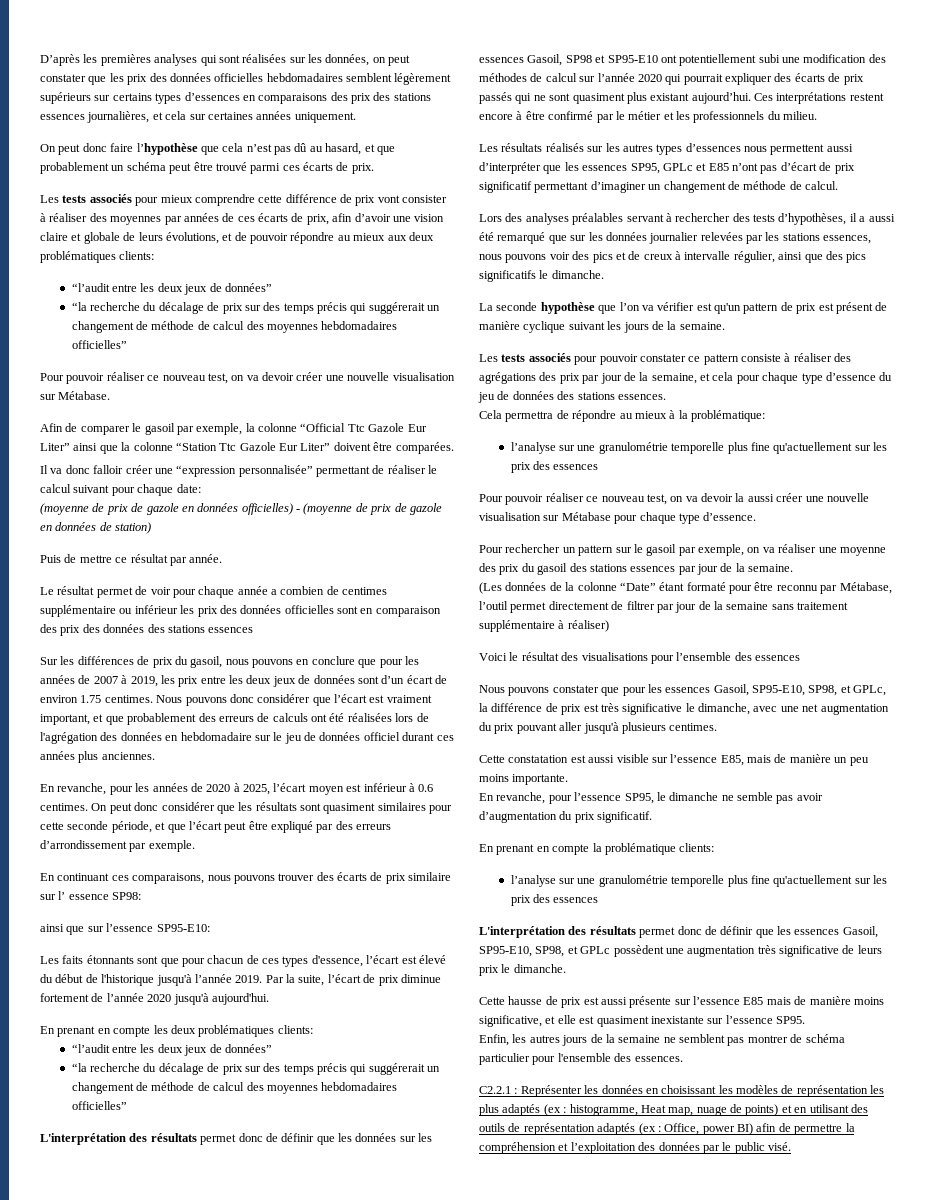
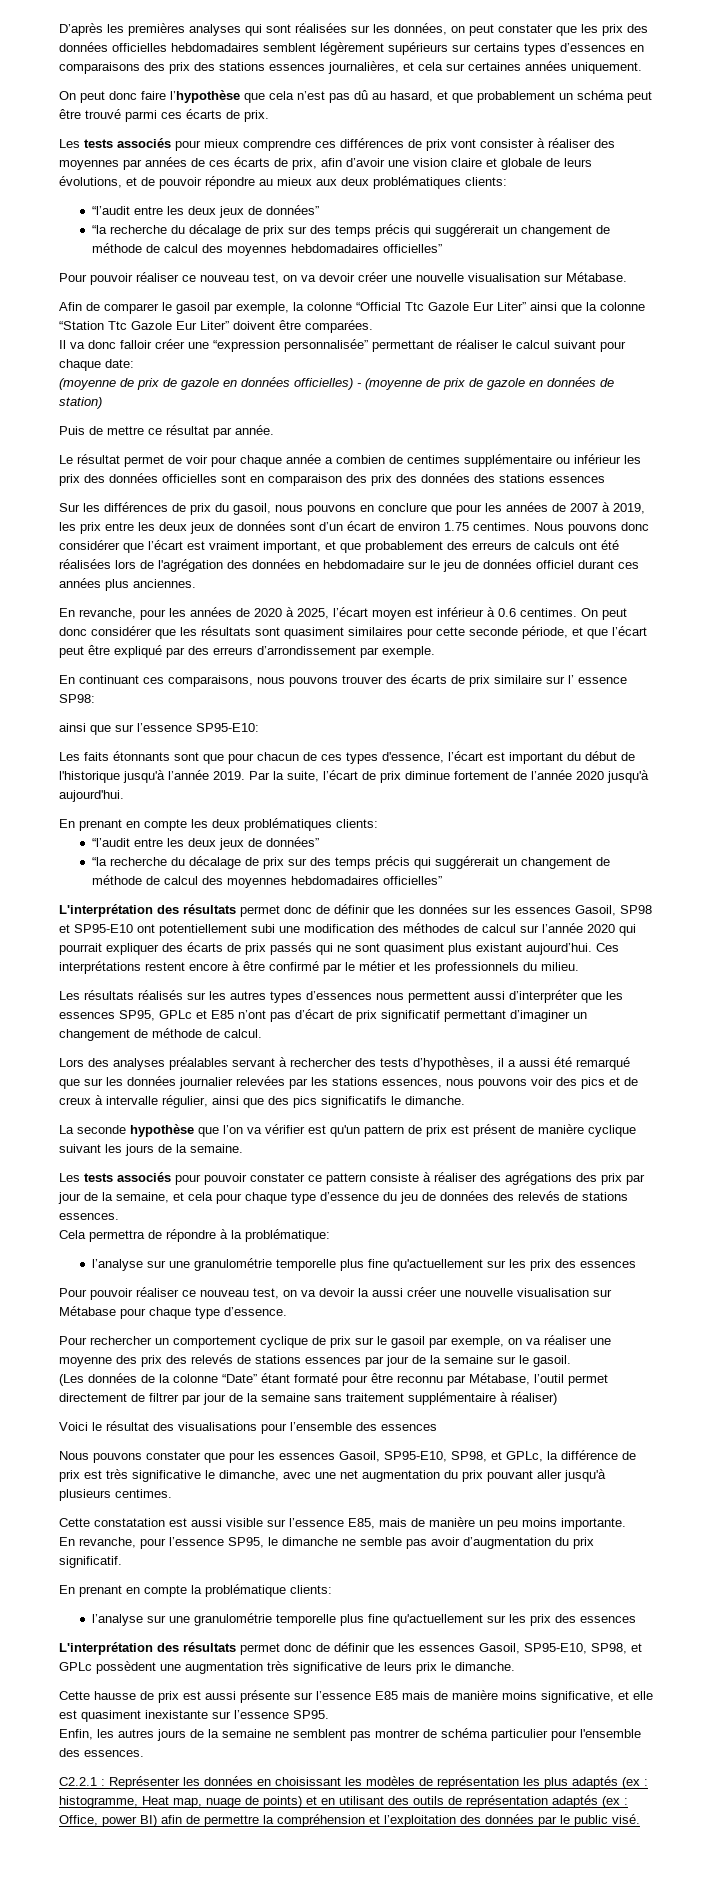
[258,194,337,203] cette différence -> [315,138,404,148] ces différences
[418,955,446,964] élevé -> [509,752,563,764] important
(575, 395) none -> [518,1191,578,1201] relevés de
[619,411,667,419] au mieux -> (216, 1235) none
[578,545,614,556] pattern -> [173,1336,351,1348] comportement cyclique de prix
[521,563,587,575] du gasoil des -> [166,1354,251,1364] des relevés de
[748,564,794,572] semaine. -> [444,1355,571,1367] semaine sur le gasoil.

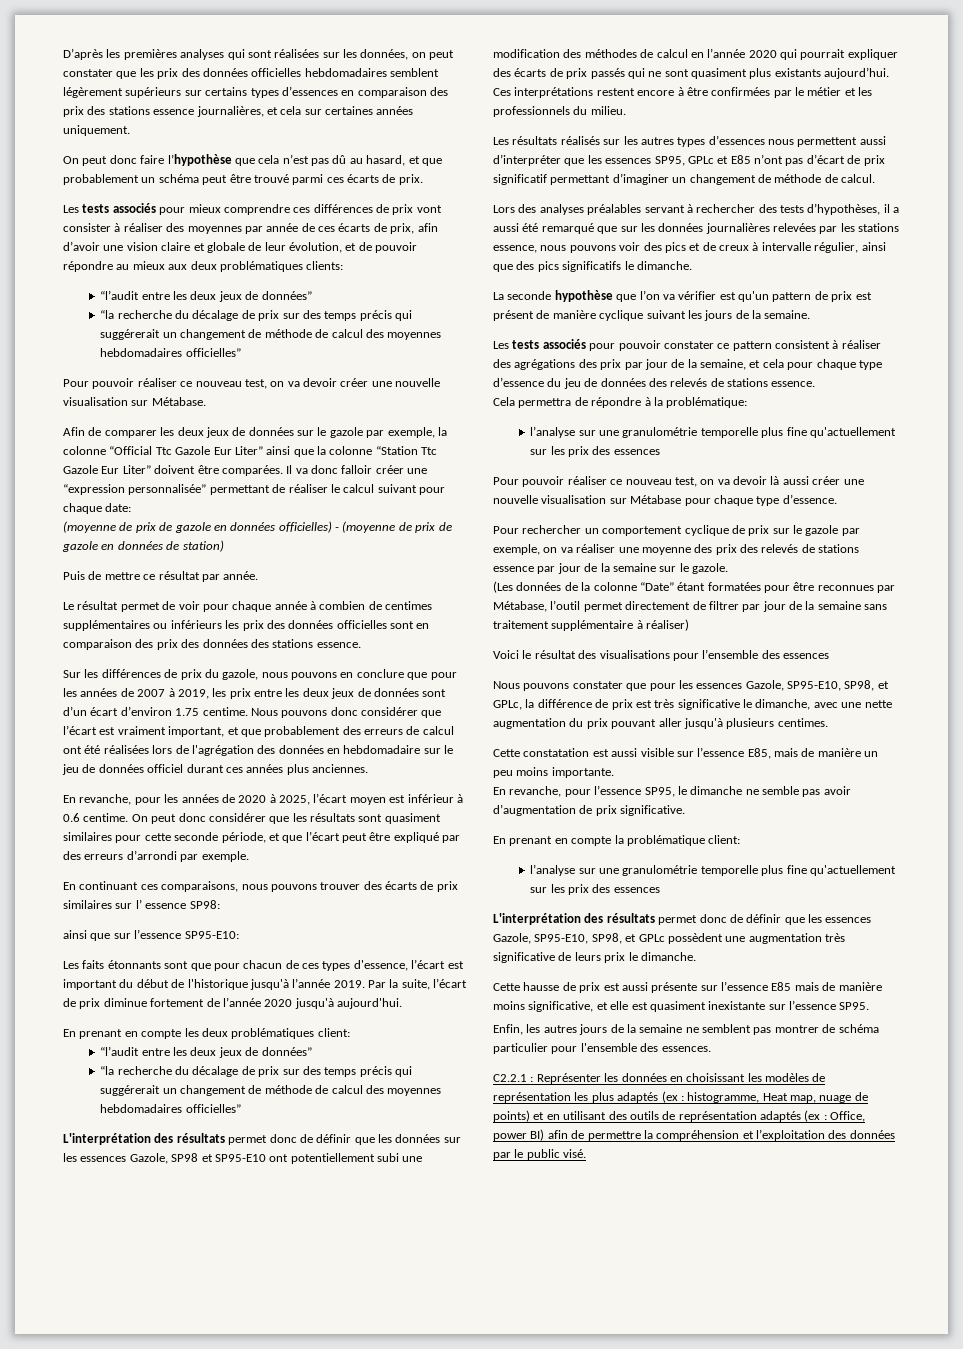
[59,62,140,74] comparaisons -> [357,87,427,98] comparaison
[269,64,325,71] essences -> [153,109,195,115] essence
[145,157,187,167] années -> [266,223,299,232] année
[564,158,592,167] [59,176,122,188] leurs évolutions, -> [264,242,342,253] leur évolution,
[162,302,210,314] le gasoil -> [160,427,363,438] les deux jeux de données sur le gazole
(373, 326) // -> (283, 470) none
[325,457,333,464] a -> [310,601,316,610] à
[464,454,621,467] supplémentaire ou inférieur -> [63,620,222,631] supplémentaires ou inférieurs
[549,476,605,483] essences -> [316,642,361,648] essence.
[233,503,271,515] gasoil, -> [222,669,259,680] gazole,
[380,522,530,531] de environ 1.75 centimes. -> [120,706,248,716] d’environ 1.75 centime.
[534,541,575,550] calculs -> [422,726,454,735] calcul
[520,608,577,617] centimes. -> [83,813,129,822] centime.
[257,646,356,655] d’arrondissement -> [126,850,177,860] d’arrondi
[494,675,542,684] similaire -> [63,900,112,909] similaires
[336,819,378,828] clients: -> [317,1028,350,1037] client:
[575,905,616,916] Gasoil, -> [129,1153,168,1164] Gazole,
[520,925,539,933] sur -> [690,52,704,58] en
[476,943,522,952] existant -> [774,68,821,77] existants
[269,961,319,971] confirmé -> [711,87,771,96] confirmées
[179,1077,233,1089] journalier -> [705,223,770,234] journalières
[382,1079,442,1088] essences, -> [493,245,537,253] essence,
[370,1173,419,1182] consiste -> [775,340,830,349] consistent
[59,1213,119,1220] essences. -> [771,381,816,387] essence.
[358,1288,369,1297] la -> [770,476,780,485] là
[391,1336,425,1348] gasoil -> [805,525,839,536] gazole
[305,1357,361,1364] essences -> [493,566,534,572] essence
[533,1355,571,1367] gasoil. -> [692,563,728,574] gazole.
[294,1373,338,1383] formaté -> [707,582,761,591] formatées
[397,1375,443,1383] reconnu -> [817,585,874,591] reconnues
[339,1451,380,1462] Gasoil, -> [745,680,784,691] Gazole,
[340,1470,358,1479] net -> [864,700,892,708] nette
[555,1537,594,1549] [59,1556,122,1568] du prix significatif. -> [579,805,686,816] de prix significative.
[290,1585,332,1594] clients: -> [708,835,741,844] client:
[479,1643,520,1654] Gasoil, -> [493,933,531,944] Gazole,

